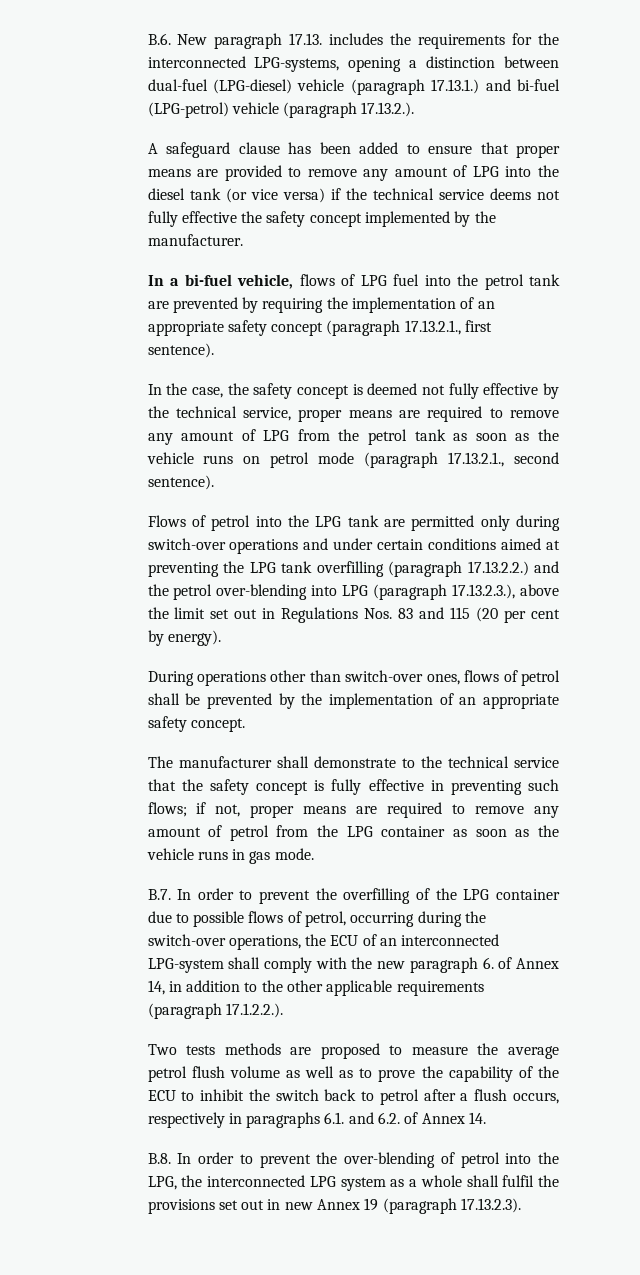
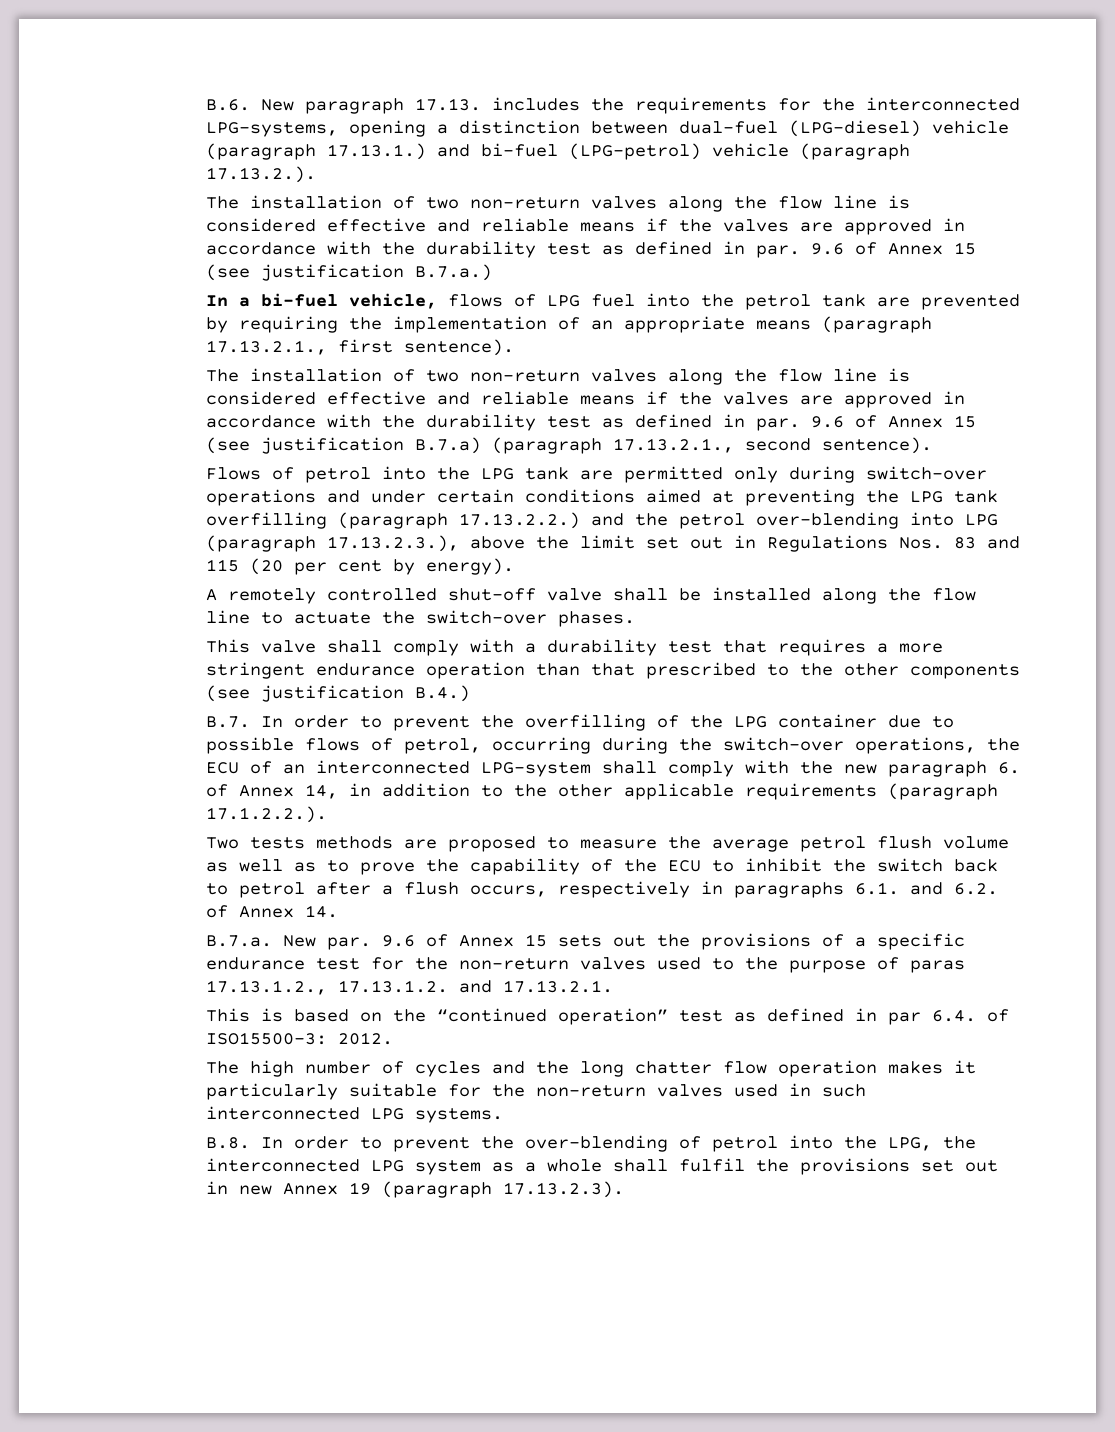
[147,142,560,158] [147,165,560,181] [147,188,560,203] [147,211,496,227] [147,234,243,246] A safeguard clause has been added to ensure that proper means are provided to remove any amount of LPG into the diesel tank (or vice versa) if the technical service deems not fully effective the safety concept implemented by the manufacturer. -> [206,195,911,212] [206,218,966,235] [206,241,977,258] [206,264,493,281] The installation of two non-return valves along the flow line is considered effective and reliable means if the valves are approved in accordance with the durability test as defined in par. 9.6 of Annex 15 (see justification B.7.a.)
[227,320,324,336] safety concept -> [756,320,812,330] means
[147,383,559,399] [147,406,559,422] [147,429,560,445] [146,452,355,468] In the case, the safety concept is deemed not fully effective by the technical service, proper means are required to remove any amount of LPG from the petrol tank as soon as the vehicle runs on petrol mode -> [206,368,911,385] [206,391,966,408] [206,414,977,431] [206,437,482,454] The installation of two non-return valves along the flow line is considered effective and reliable means if the valves are approved in accordance with the durability test as defined in par. 9.6 of Annex 15 (see justification B.7.a)
[147,670,560,686] [147,693,559,709] [147,716,245,732] [147,756,559,768] [147,779,559,795] [147,802,560,818] [147,825,559,841] [146,848,314,864] During operations other than switch-over ones, flows of petrol shall be prevented by the implementation of an appropriate safety concept. // The manufacturer shall demonstrate to the technical service that the safety concept is fully effective in preventing such flows; if not, proper means are required to remove any amount of petrol from the LPG container as soon as the vehicle runs in gas mode. -> [206,587,977,604] [206,610,636,627] [206,639,944,656] [206,662,1021,679] [206,685,471,702] A remotely controlled shut-off valve shall be installed along the flow line to actuate the switch-over phases. // This valve shall comply with a durability test that requires a more stringent endurance operation than that prescribed to the other components (see justification B.4.)
(487, 1118) none -> [206,933,966,950] [206,957,966,973] [206,980,614,995] [206,1008,1010,1025] [206,1032,394,1045] [206,1060,977,1077] [206,1083,867,1100] [206,1106,504,1123] // B.7.a. New par. 9.6 of Annex 15 sets out the provisions of a specific endurance test for the non-return valves used to the purpose of paras 17.13.1.2., 17.13.1.2. and 17.13.2.1. // This is based on the “continued operation” test as defined in par 6.4. of ISO15500-3: 2012. // The high number of cycles and the long chatter flow operation makes it particularly suitable for the non-return valves used in such interconnected LPG systems.

